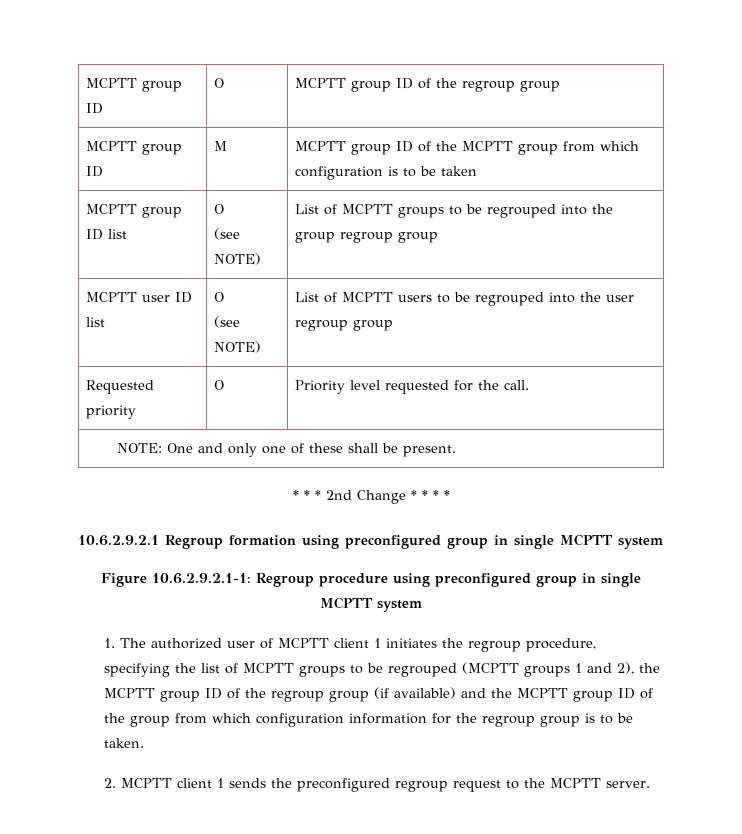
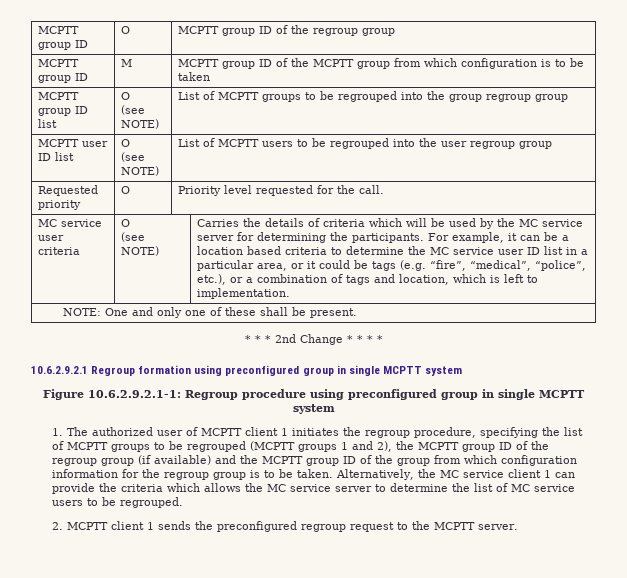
(529, 385) none -> [37,219,102,227] [37,235,64,241] [37,247,80,255] [120,219,130,227] [120,232,145,242] [120,246,159,256] [196,218,583,229] [196,232,569,243] [196,246,588,255] [196,260,586,271] [196,274,538,285] [196,288,290,299] // MC service user criteria | O // (see NOTE) | Carries the details of criteria which will be used by the MC service server for determining the participants. For example, it can be a location based criteria to determine the MC service user ID list in a particular area, or it could be tags (e.g. “fire”, “medical”, “police”, etc.), or a combination of tags and location, which is left to implementation.
(145, 743) none -> [336,469,576,480] [52,483,576,494] [52,497,184,508] Alternatively, the MC service client 1 can provide the criteria which allows the MC service server to determine the list of MC service users to be regrouped.

